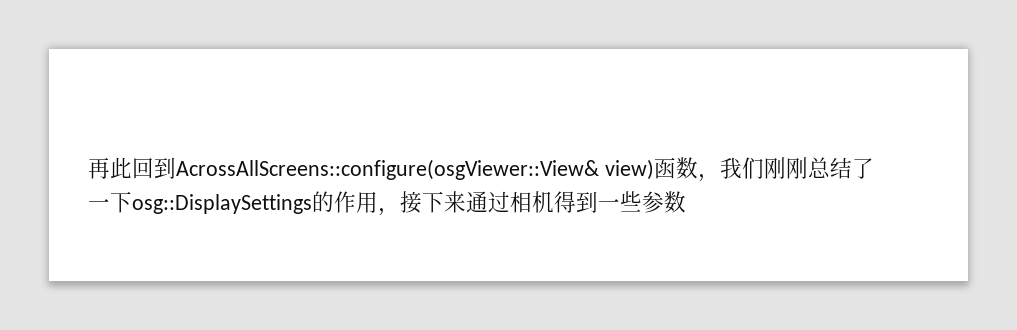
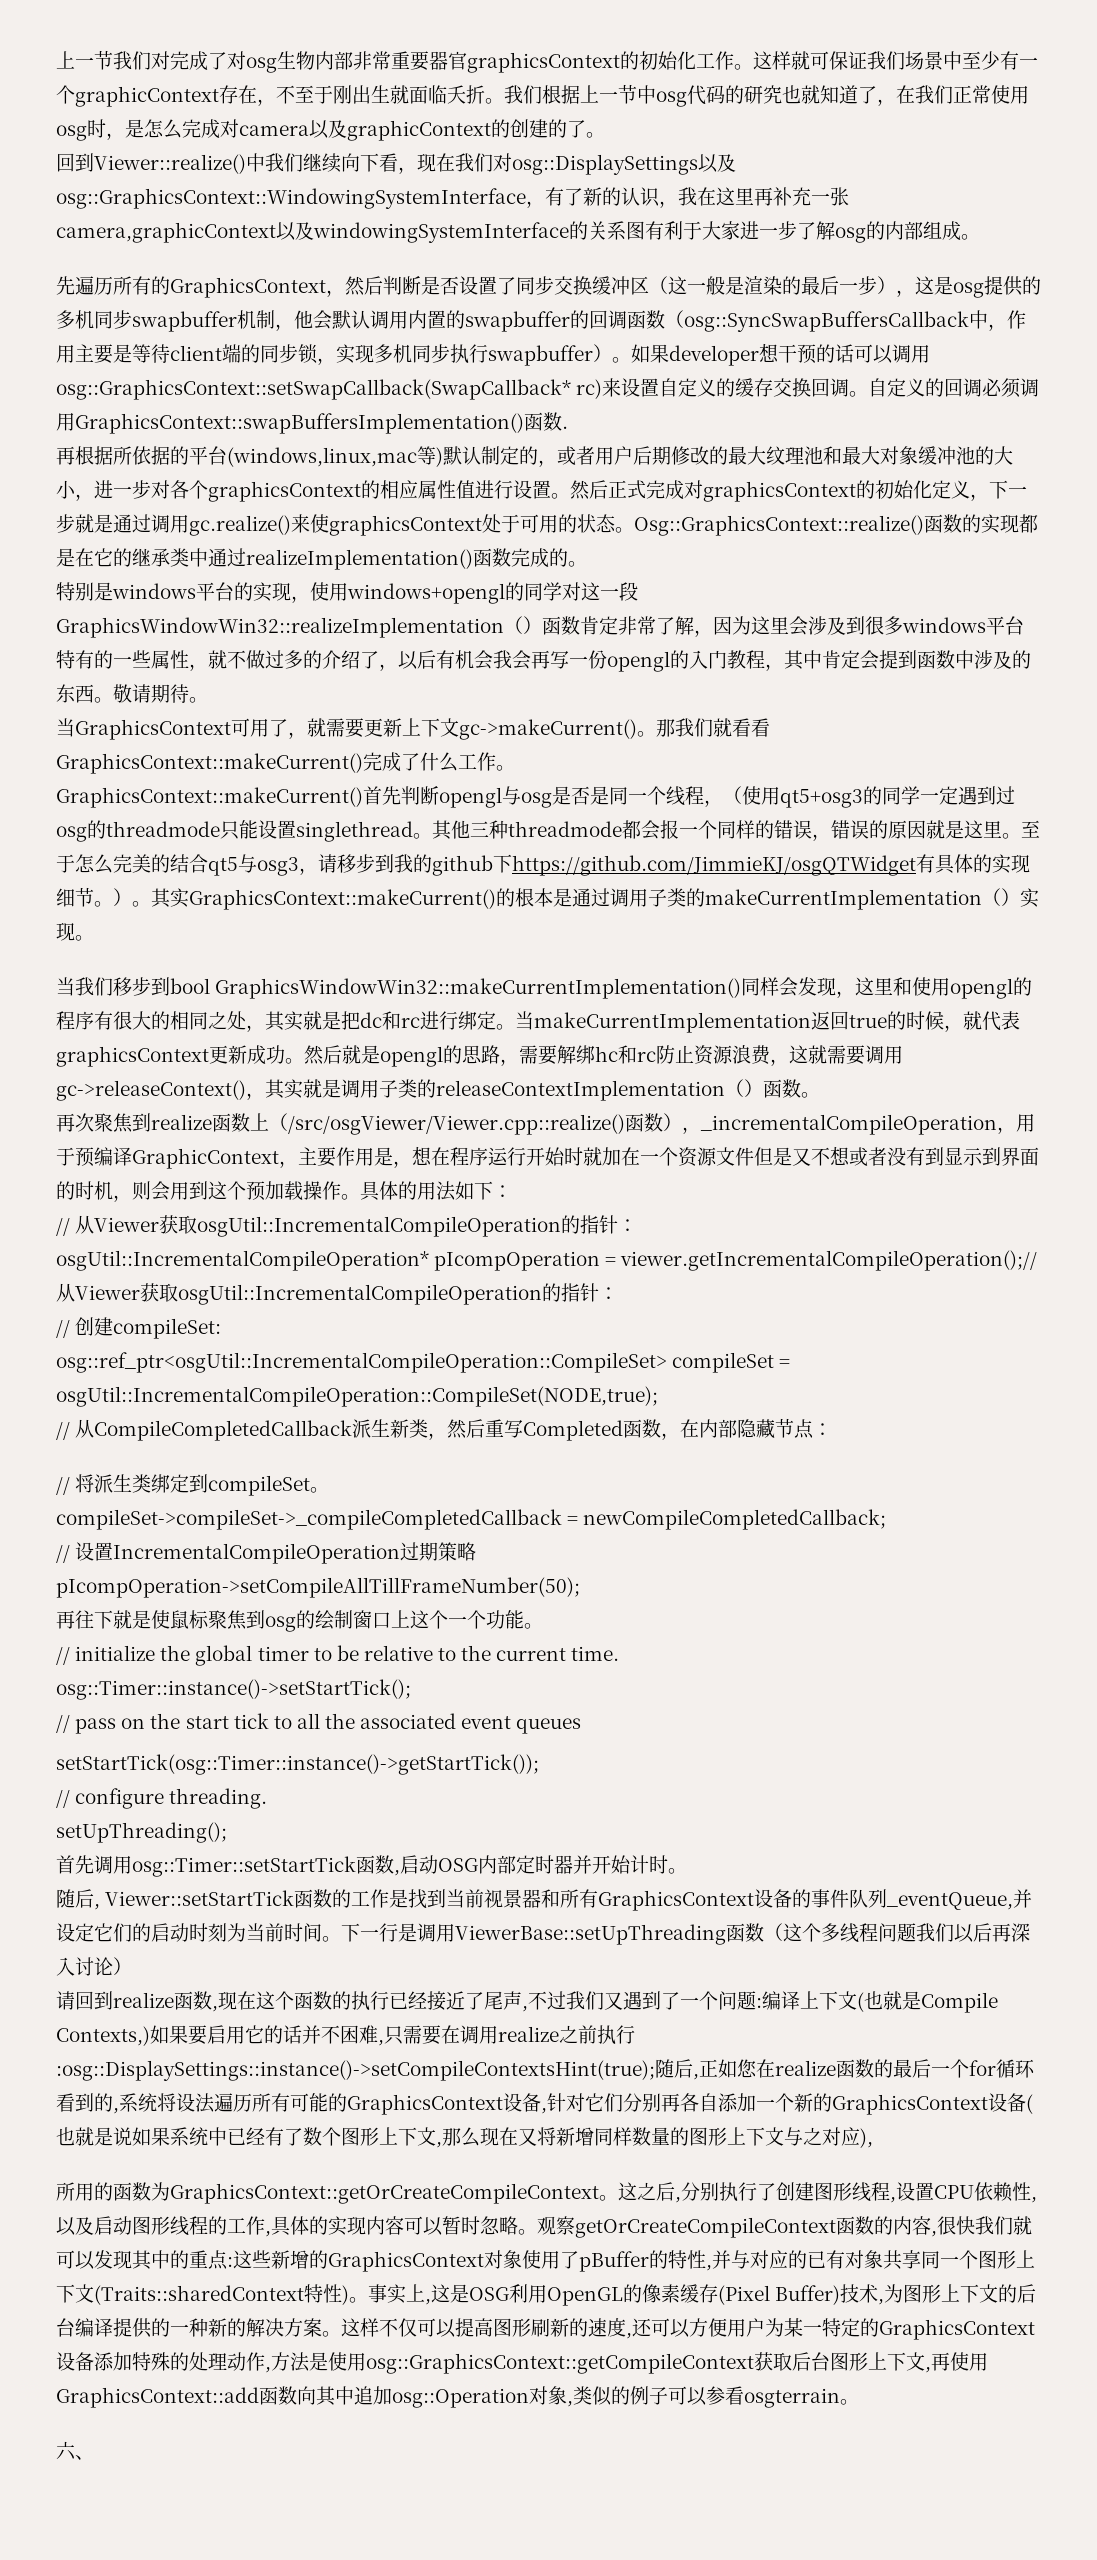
[88,157,874,182] [88,191,686,216] 再此回到AcrossAllScreens::configure(osgViewer::View& view)函数，我们刚刚总结了一下osg::DisplaySettings的作用，接下来通过相机得到一些参数 -> [56,50,1038,73] [56,84,1029,107] [56,119,605,141] [56,153,736,175] [56,187,849,209] [56,221,980,243] [56,275,1041,298] [56,310,1026,332] [56,343,930,366] [56,378,1040,400] [56,412,568,434] [56,446,1013,467] [56,480,1027,502] [56,514,1038,536] [56,548,587,570] [56,582,638,604] [56,616,1024,638] [56,650,1031,672] [56,684,208,703] [56,718,770,740] [56,752,515,774] [56,786,1015,808] [56,820,1040,842] [56,854,1030,876] [56,887,1039,910] [56,922,94,941] [56,977,1033,999] [56,1011,1020,1033] [56,1045,903,1067] [56,1079,820,1101] [56,1113,1035,1135] [56,1146,1039,1169] [56,1181,512,1202] [56,1215,638,1237] [56,1250,1038,1271] [56,1283,618,1305] [56,1317,222,1339] [56,1352,791,1373] [56,1386,658,1407] [56,1418,833,1441] [56,1474,330,1496] [56,1509,887,1530] [56,1542,477,1564] [56,1577,580,1598] [56,1610,543,1632] [56,1645,620,1666] [56,1679,411,1700] [56,1713,582,1734] [56,1754,539,1775] [56,1788,268,1809] [56,1822,227,1843] [56,1855,687,1877] [56,1889,1033,1911] [56,1923,1030,1945] [56,1957,132,1976] [56,1991,998,2013] [56,2025,635,2046] [56,2059,1035,2081] [56,2093,1033,2115] [56,2127,873,2148] [56,2182,1037,2204] [56,2216,1032,2238] [56,2250,1035,2272] [56,2284,1037,2306] [56,2318,1035,2340] [56,2352,988,2374] [56,2386,859,2408] [56,2441,94,2460] 上一节我们对完成了对osg生物内部非常重要器官graphicsContext的初始化工作。这样就可保证我们场景中至少有一个graphicContext存在，不至于刚出生就面临夭折。我们根据上一节中osg代码的研究也就知道了，在我们正常使用osg时，是怎么完成对camera以及graphicContext的创建的了。 // 回到Viewer::realize()中我们继续向下看，现在我们对osg::DisplaySettings以及osg::GraphicsContext::WindowingSystemInterface，有了新的认识，我在这里再补充一张camera,graphicContext以及windowingSystemInterface的关系图有利于大家进一步了解osg的内部组成。 // 先遍历所有的GraphicsContext，然后判断是否设置了同步交换缓冲区（这一般是渲染的最后一步），这是osg提供的多机同步swapbuffer机制，他会默认调用内置的swapbuffer的回调函数（osg::SyncSwapBuffersCallback中，作用主要是等待client端的同步锁，实现多机同步执行swapbuffer）。如果developer想干预的话可以调用osg::GraphicsContext::setSwapCallback(SwapCallback* rc)来设置自定义的缓存交换回调。自定义的回调必须调用GraphicsContext::swapBuffersImplementation()函数. // 再根据所依据的平台(windows,linux,mac等)默认制定的，或者用户后期修改的最大纹理池和最大对象缓冲池的大小，进一步对各个graphicsContext的相应属性值进行设置。然后正式完成对graphicsContext的初始化定义，下一步就是通过调用gc.realize()来使graphicsContext处于可用的状态。Osg::GraphicsContext::realize()函数的实现都是在它的继承类中通过realizeImplementation()函数完成的。 // 特别是windows平台的实现，使用windows+opengl的同学对这一段GraphicsWindowWin32::realizeImplementation（）函数肯定非常了解，因为这里会涉及到很多windows平台特有的一些属性，就不做过多的介绍了，以后有机会我会再写一份opengl的入门教程，其中肯定会提到函数中涉及的东西。敬请期待。 // 当GraphicsContext可用了，就需要更新上下文gc->makeCurrent()。那我们就看看GraphicsContext::makeCurrent()完成了什么工作。 // GraphicsContext::makeCurrent()首先判断opengl与osg是否是同一个线程，（使用qt5+osg3的同学一定遇到过osg的threadmode只能设置singlethread。其他三种threadmode都会报一个同样的错误，错误的原因就是这里。至于怎么完美的结合qt5与osg3，请移步到我的github下https://github.com/JimmieKJ/osgQTWidget有具体的实现细节。）。其实GraphicsContext::makeCurrent()的根本是通过调用子类的makeCurrentImplementation（）实现。 // 当我们移步到bool GraphicsWindowWin32::makeCurrentImplementation()同样会发现，这里和使用opengl的程序有很大的相同之处，其实就是把dc和rc进行绑定。当makeCurrentImplementation返回true的时候，就代表graphicsContext更新成功。然后就是opengl的思路，需要解绑hc和rc防止资源浪费，这就需要调用gc->releaseContext()，其实就是调用子类的releaseContextImplementation（）函数。 // 再次聚焦到realize函数上（/src/osgViewer/Viewer.cpp::realize()函数），_incrementalCompileOperation，用于预编译GraphicContext，主要作用是，想在程序运行开始时就加在一个资源文件但是又不想或者没有到显示到界面的时机，则会用到这个预加载操作。具体的用法如下： // // 从Viewer获取osgUtil::IncrementalCompileOperation的指针： // osgUtil::IncrementalCompileOperation* pIcompOperation = viewer.getIncrementalCompileOperation();//从Viewer获取osgUtil::IncrementalCompileOperation的指针： // // 创建compileSet: // osg::ref_ptr<osgUtil::IncrementalCompileOperation::CompileSet> compileSet = osgUtil::IncrementalCompileOperation::CompileSet(NODE,true); // // 从CompileCompletedCallback派生新类，然后重写Completed函数，在内部隐藏节点： // // 将派生类绑定到compileSet。 // compileSet->compileSet->_compileCompletedCallback = newCompileCompletedCallback; // // 设置IncrementalCompileOperation过期策略 // pIcompOperation->setCompileAllTillFrameNumber(50); // 再往下就是使鼠标聚焦到osg的绘制窗口上这个一个功能。 // // initialize the global timer to be relative to the current time. // osg::Timer::instance()->setStartTick(); // // pass on the start tick to all the associated event queues // setStartTick(osg::Timer::instance()->getStartTick()); // // configure threading. // setUpThreading(); // 首先调用osg::Timer::setStartTick函数,启动OSG内部定时器并开始计时。 // 随后, Viewer::setStartTick函数的工作是找到当前视景器和所有GraphicsContext设备的事件队列_eventQueue,并设定它们的启动时刻为当前时间。下一行是调用ViewerBase::setUpThreading函数（这个多线程问题我们以后再深入讨论） // 请回到realize函数,现在这个函数的执行已经接近了尾声,不过我们又遇到了一个问题:编译上下文(也就是Compile Contexts,)如果要启用它的话并不困难,只需要在调用realize之前执行:osg::DisplaySettings::instance()->setCompileContextsHint(true);随后,正如您在realize函数的最后一个for循环看到的,系统将设法遍历所有可能的GraphicsContext设备,针对它们分别再各自添加一个新的GraphicsContext设备(也就是说如果系统中已经有了数个图形上下文,那么现在又将新增同样数量的图形上下文与之对应), // 所用的函数为GraphicsContext::getOrCreateCompileContext。这之后,分别执行了创建图形线程,设置CPU依赖性,以及启动图形线程的工作,具体的实现内容可以暂时忽略。观察getOrCreateCompileContext函数的内容,很快我们就可以发现其中的重点:这些新增的GraphicsContext对象使用了pBuffer的特性,并与对应的已有对象共享同一个图形上下文(Traits::sharedContext特性)。事实上,这是OSG利用OpenGL的像素缓存(Pixel Buffer)技术,为图形上下文的后台编译提供的一种新的解决方案。这样不仅可以提高图形刷新的速度,还可以方便用户为某一特定的GraphicsContext设备添加特殊的处理动作,方法是使用osg::GraphicsContext::getCompileContext获取后台图形上下文,再使用GraphicsContext::add函数向其中追加osg::Operation对象,类似的例子可以参看osgterrain。 // 六、

